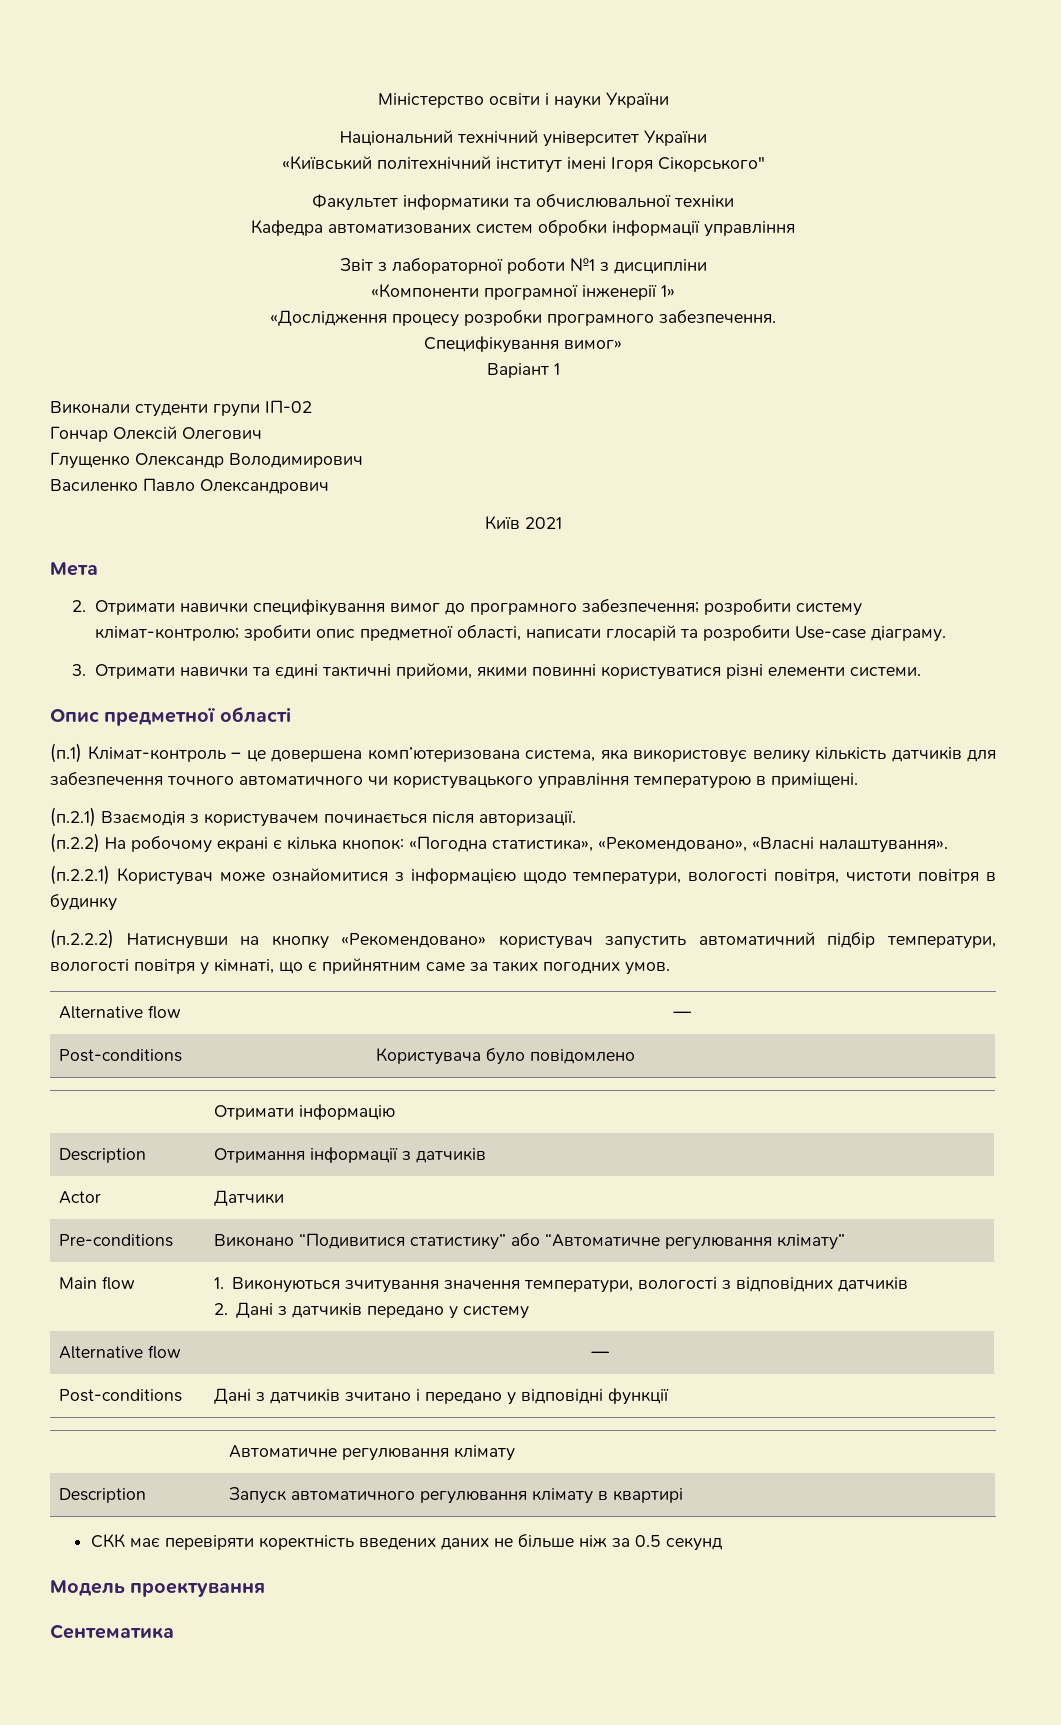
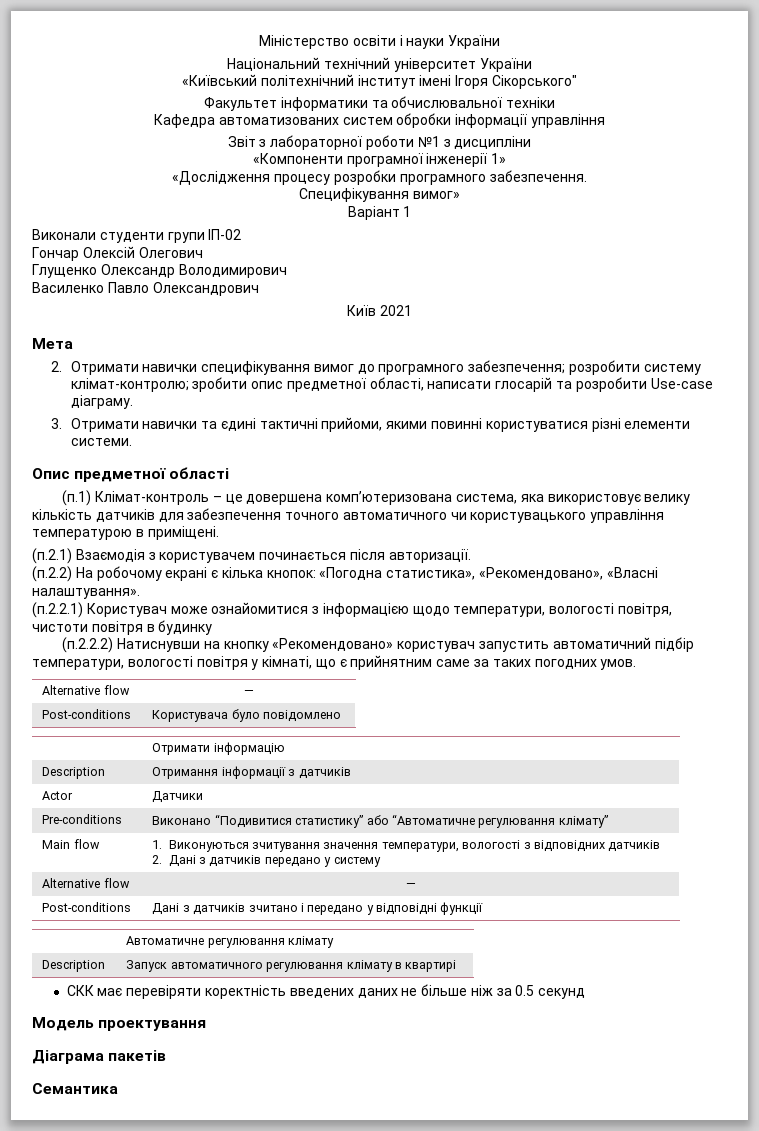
[50,1624,174,1639] Сентематика -> [32,1050,167,1064] [32,1083,118,1094] Діаграма пакетів // Семантика

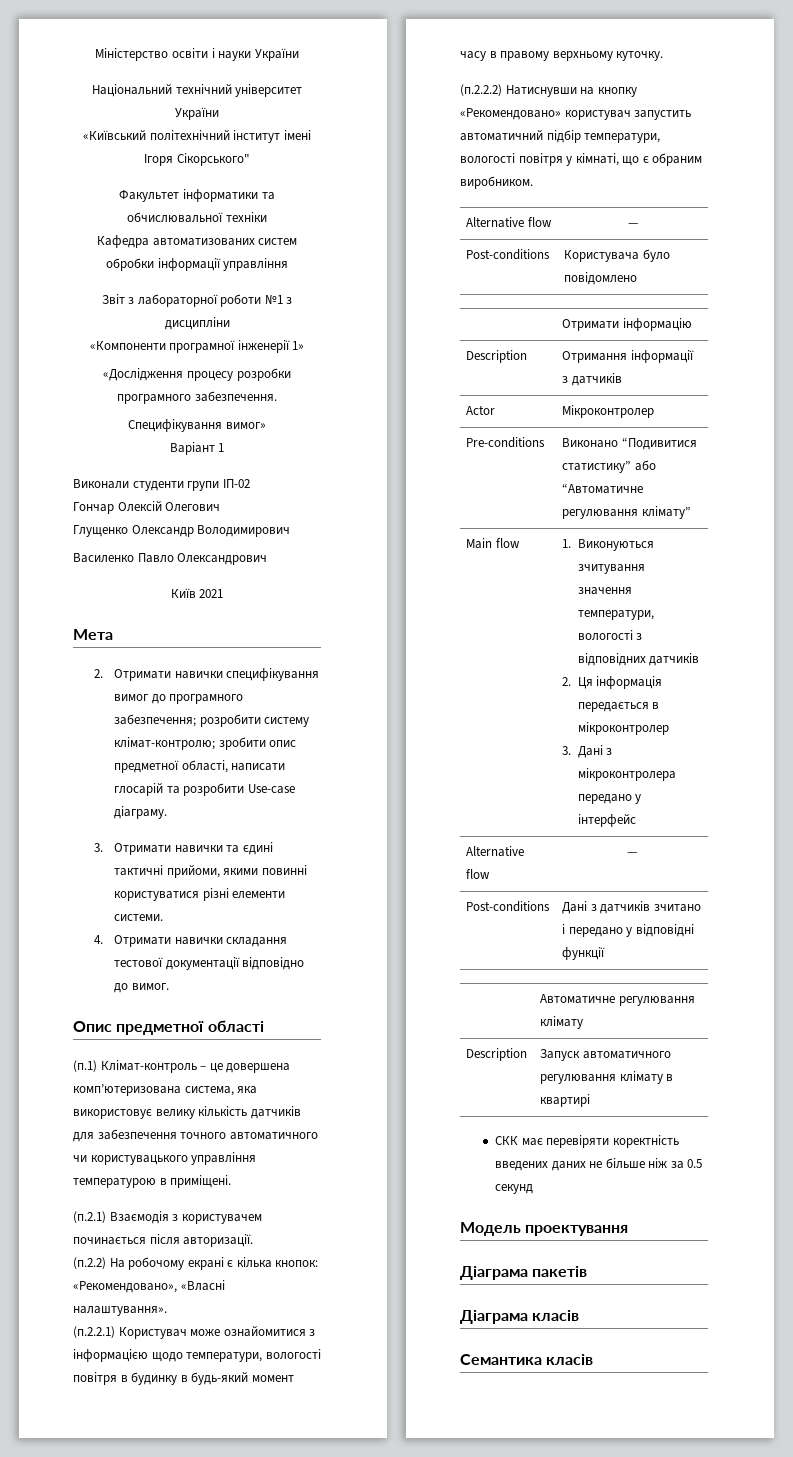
(132, 442) none -> [93,935,288,947] [114,957,305,970] [114,983,169,993] // 4. Отримати навички складання тестової документації відповідно до вимог.
[319,567,476,580] «Погодна статистика», -> (319, 1263) none
[618,603,673,617] [32,624,88,632] повітря, чистоти -> (321, 1354) none
(213, 627) none -> [180,1372,294,1385] [460,51,664,61] в будь-який момент часу в правому верхньому куточку.
[350,655,637,670] прийнятним саме за таких погодних умов. -> [652,153,703,166] [460,176,533,189] обраним виробником.
[152,791,204,803] Датчики -> [562,405,655,418] Мікроконтролер
[168,855,381,867] Дані з датчиків передано у систему -> [577,676,663,689] [577,702,660,712] [577,722,669,735] [562,745,613,758] [577,768,676,781] [577,794,642,804] [577,814,636,827] Ця інформація передається в мікроконтролер // 3. Дані з мікроконтролера передано у інтерфейс
(167, 1055) none -> [460,1310,580,1324] // Діаграма класів
(118, 1088) none -> [546,1354,594,1365] класів

